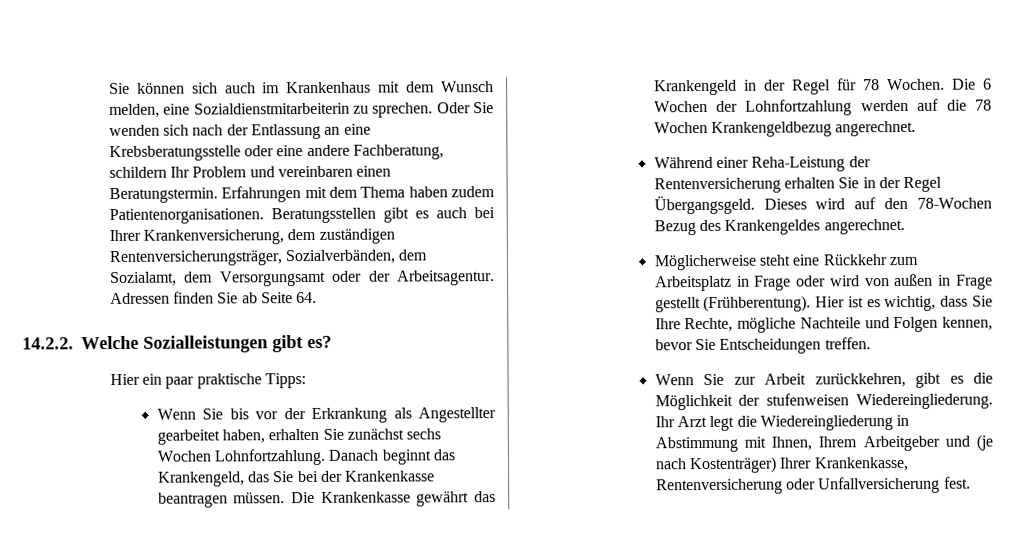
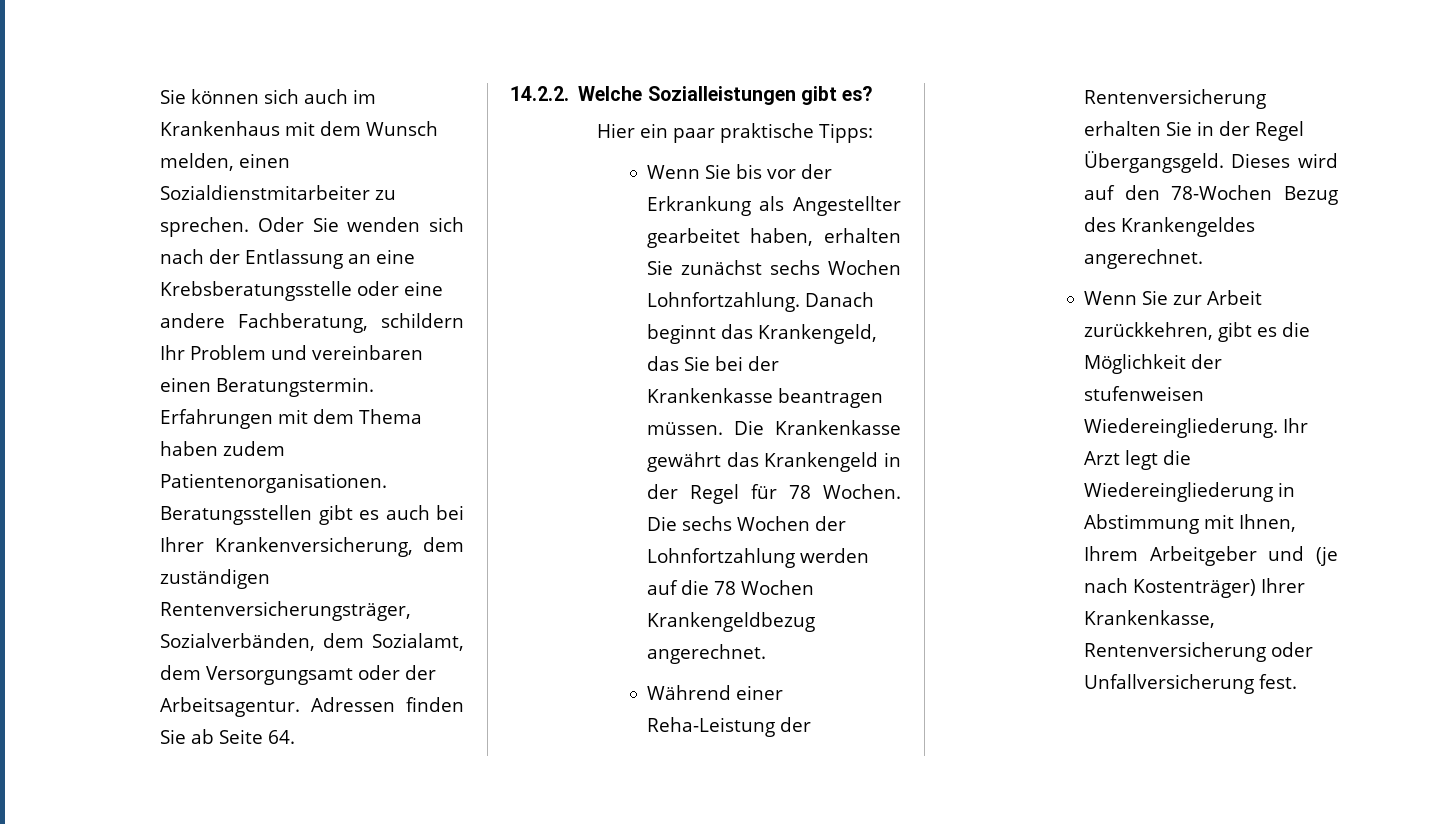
[163,102,350,115] eine Sozialdienstmitarbeiterin -> [239,153,291,168] [160,185,371,200] einen Sozialdienstmitarbeiter
[983,78,992,90] 6 -> [681,516,732,531] sechs
[653,254,918,271] [654,273,993,292] [654,295,993,313] [654,316,993,333] [654,337,871,354] // Möglicherweise steht eine Rückkehr zum Arbeitsplatz in Frage oder wird von außen in Frage gestellt (Frühberentung). Hier ist es wichtig, dass Sie Ihre Rechte, mögliche Nachteile und Folgen kennen, bevor Sie Entscheidungen treffen. -> (1203, 259) none

